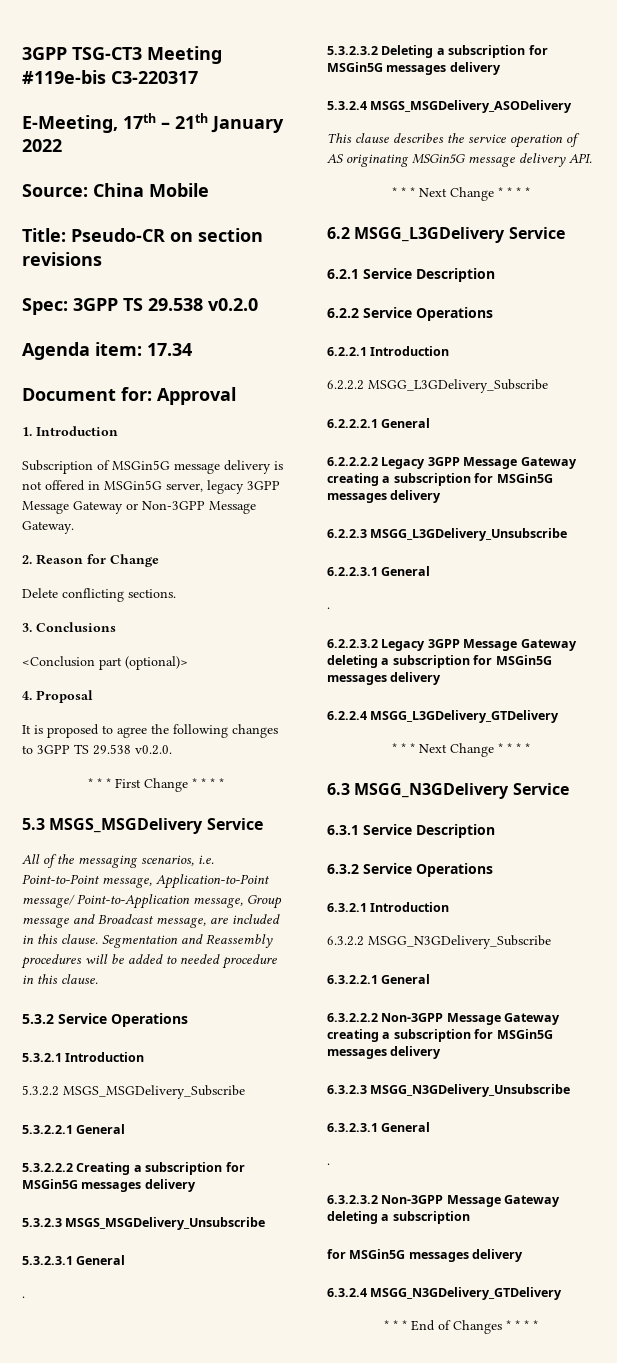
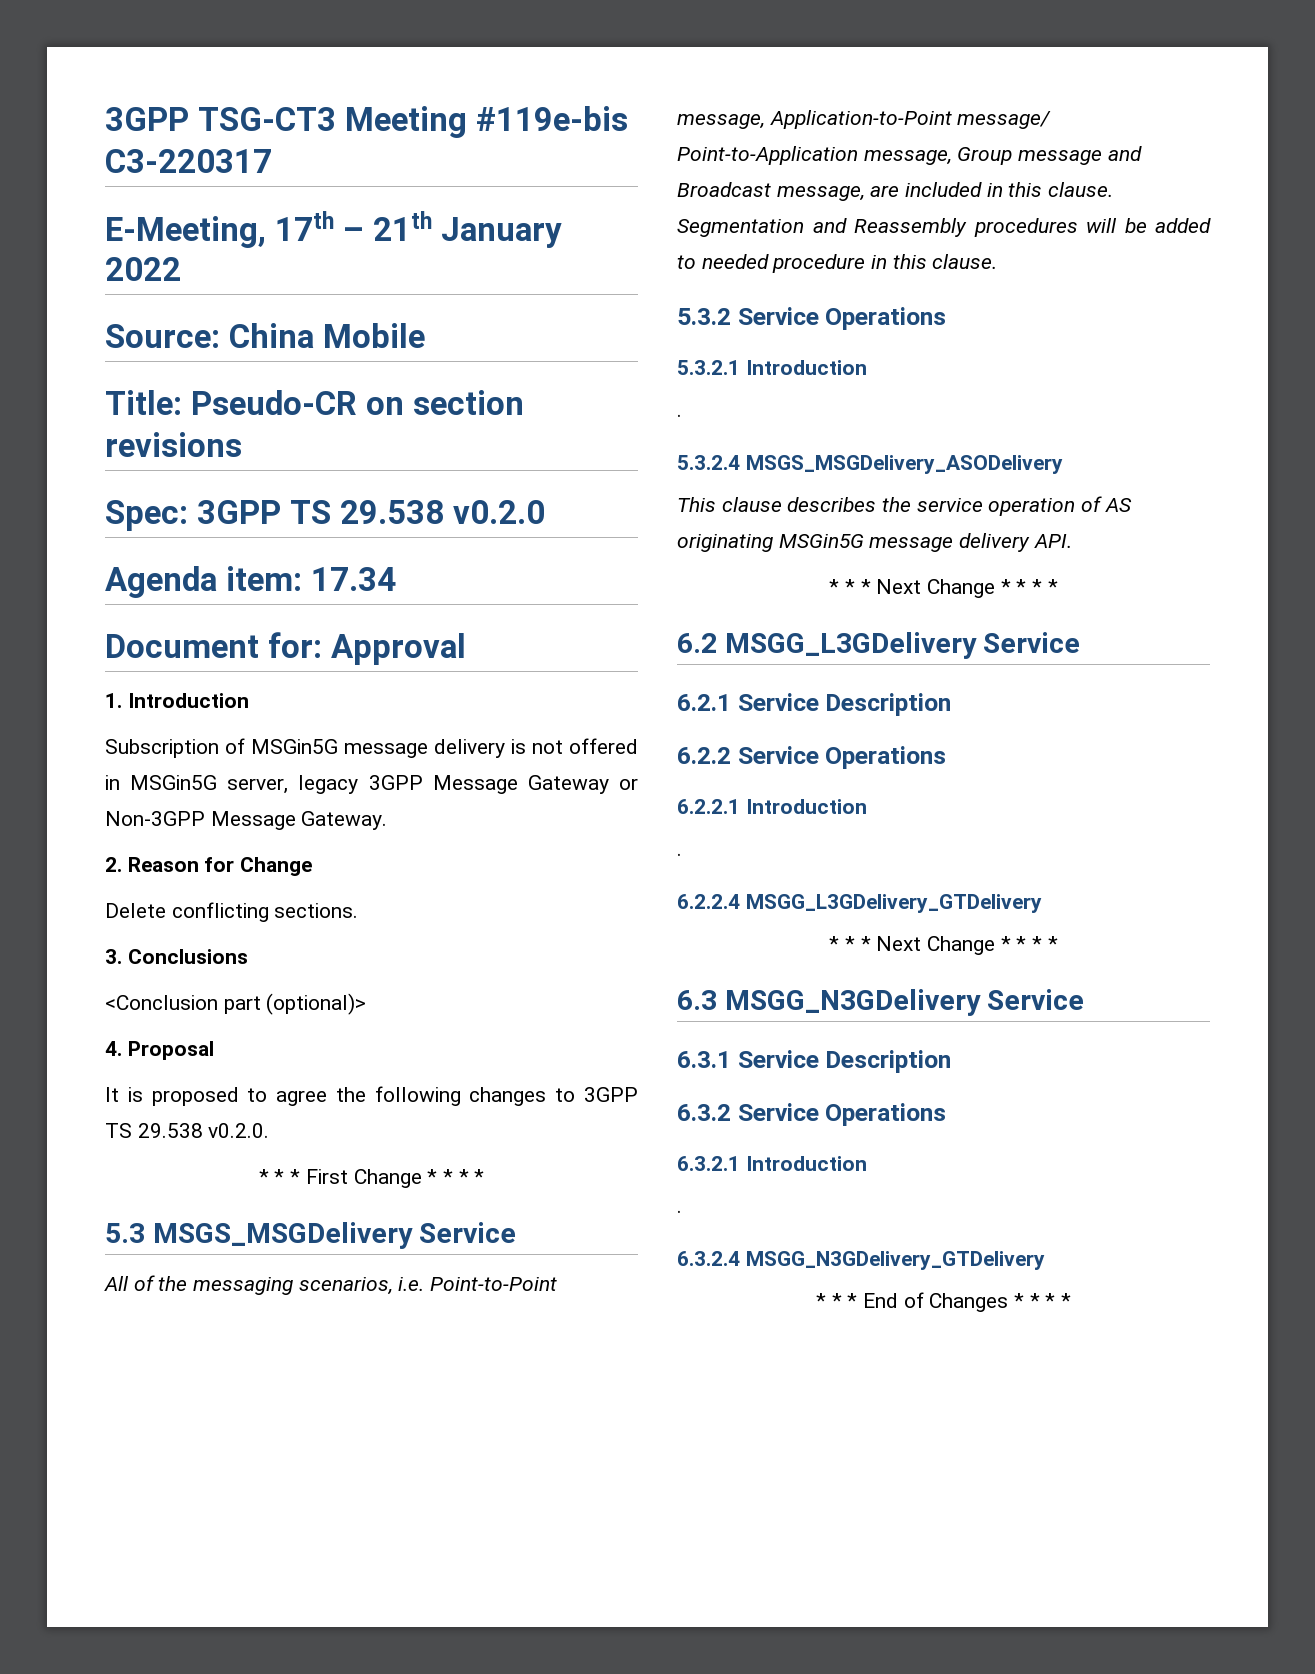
[22,1085,245,1099] [22,1124,126,1134] [22,1162,245,1175] [22,1179,196,1192] [22,1217,266,1230] [22,1255,126,1265] [22,1296,25,1298] [327,45,548,58] [327,62,501,75] 5.3.2.2 MSGS_MSGDelivery_Subscribe // 5.3.2.2.1 General // 5.3.2.2.2 Creating a subscription for MSGin5G messages delivery // 5.3.2.3 MSGS_MSGDelivery_Unsubscribe // 5.3.2.3.1 General // . // 5.3.2.3.2 Deleting a subscription for MSGin5G messages delivery -> [677,414,682,417] .
[327,379,548,393] [327,418,431,428] [327,457,577,469] [327,473,553,486] [327,490,442,503] [327,528,568,541] [327,566,431,576] [327,607,330,609] [327,639,577,651] [327,655,552,668] [327,672,442,685] 6.2.2.2 MSGG_L3GDelivery_Subscribe // 6.2.2.2.1 General // 6.2.2.2.2 Legacy 3GPP Message Gateway creating a subscription for MSGin5G messages delivery // 6.2.2.3 MSGG_L3GDelivery_Unsubscribe // 6.2.2.3.1 General // . // 6.2.2.3.2 Legacy 3GPP Message Gateway deleting a subscription for MSGin5G messages delivery -> [677,853,682,856] .
[327,935,551,949] [327,974,431,984] [327,1013,561,1025] [327,1029,553,1042] [327,1046,442,1059] [327,1084,571,1097] [327,1122,431,1132] [327,1163,330,1165] [327,1195,561,1207] [327,1211,470,1224] [327,1249,524,1262] 6.3.2.2 MSGG_N3GDelivery_Subscribe // 6.3.2.2.1 General // 6.3.2.2.2 Non-3GPP Message Gateway creating a subscription for MSGin5G messages delivery // 6.3.2.3 MSGG_N3GDelivery_Unsubscribe // 6.3.2.3.1 General // . // 6.3.2.3.2 Non-3GPP Message Gateway deleting a subscription // for MSGin5G messages delivery -> [677,1210,682,1213] .

